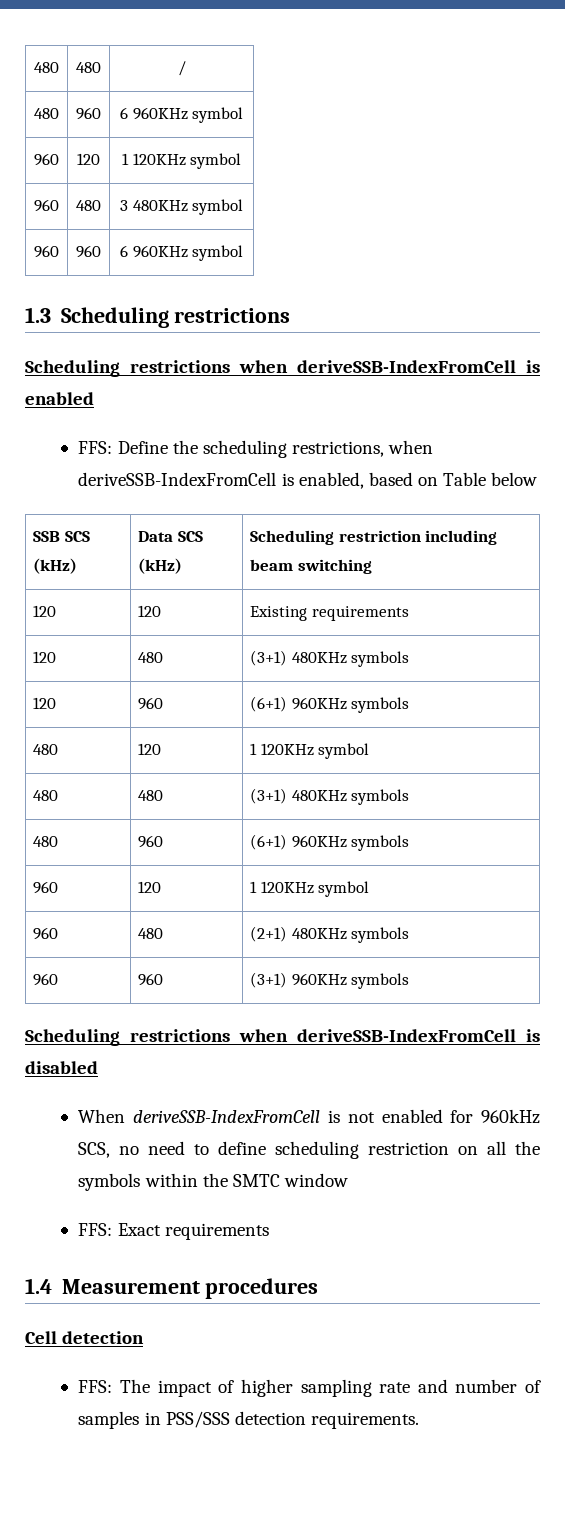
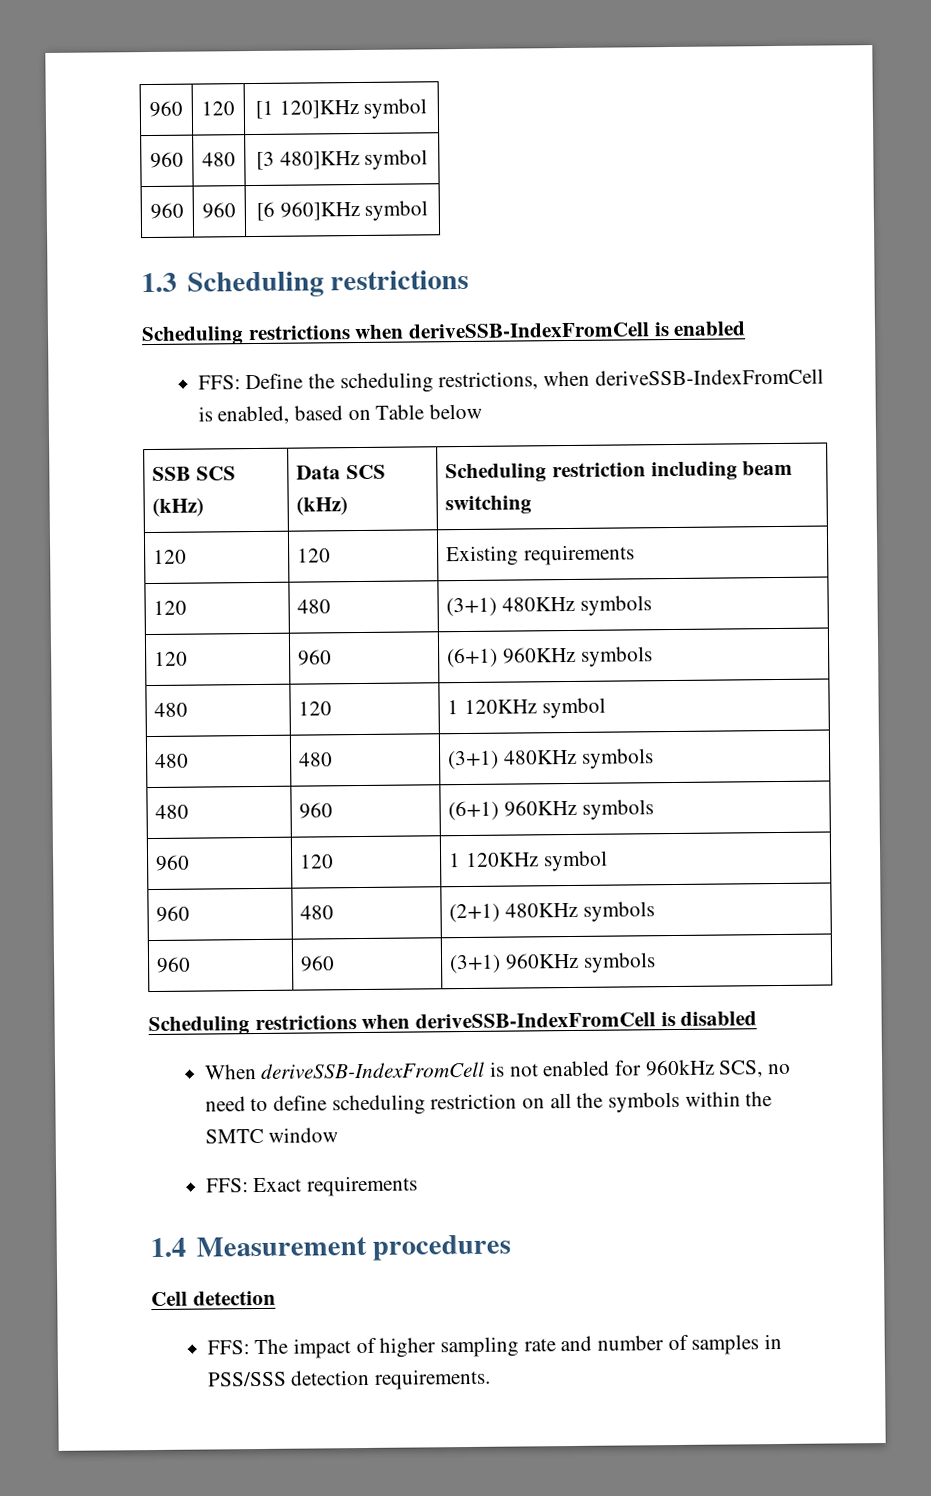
[34,62,59,73] [76,62,101,73] [177,61,186,76] [34,108,59,119] [76,107,101,120] [119,107,244,123] [34,153,59,166] [77,153,100,165] [121,153,242,169] [34,199,59,212] [76,200,101,211] [119,200,188,212] 480 | 480 | / // 480 | 960 | 6 960KHz symbol // 960 | 120 | 1 120KHz symbol // 960 | 480 | 3 480KHz -> [149,100,183,118] [201,101,235,116] [254,98,428,119] [150,151,184,168] [202,152,236,167] [255,150,360,170] 960 | 120 | [1 120]KHz symbol // 960 | 480 | [3 480]KHz
[119,245,188,258] 6 960KHz -> [255,200,360,221] [6 960]KHz

